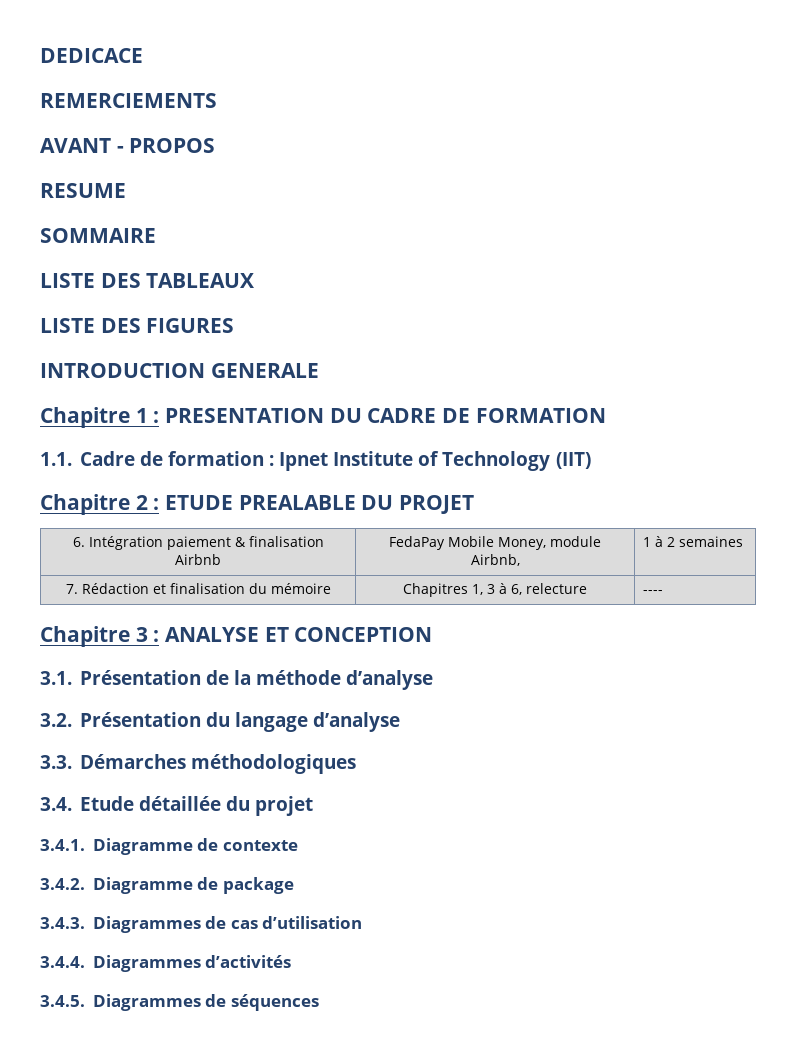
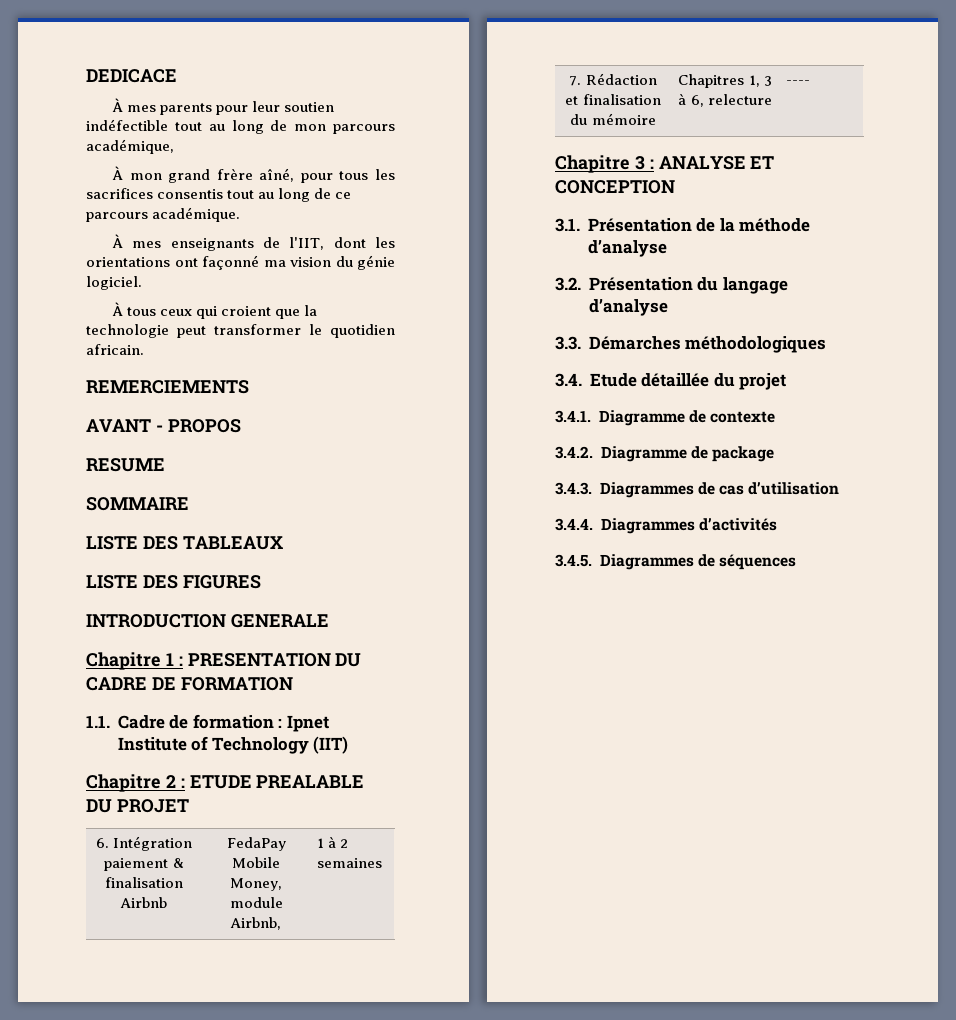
(143, 55) none -> [112,98,335,115] [86,119,395,134] [86,139,174,154] [112,166,396,183] [86,188,352,202] [86,207,241,222] [112,234,396,251] [86,255,395,270] [86,276,142,290] [112,302,318,319] [86,324,395,338] [86,344,144,355] // À mes parents pour leur soutien indéfectible tout au long de mon parcours académique, // À mon grand frère aîné, pour tous les sacrifices consentis tout au long de ce parcours académique. // À mes enseignants de l'IIT, dont les orientations ont façonné ma vision du génie logiciel. // À tous ceux qui croient que la technologie peut transformer le quotidien africain.

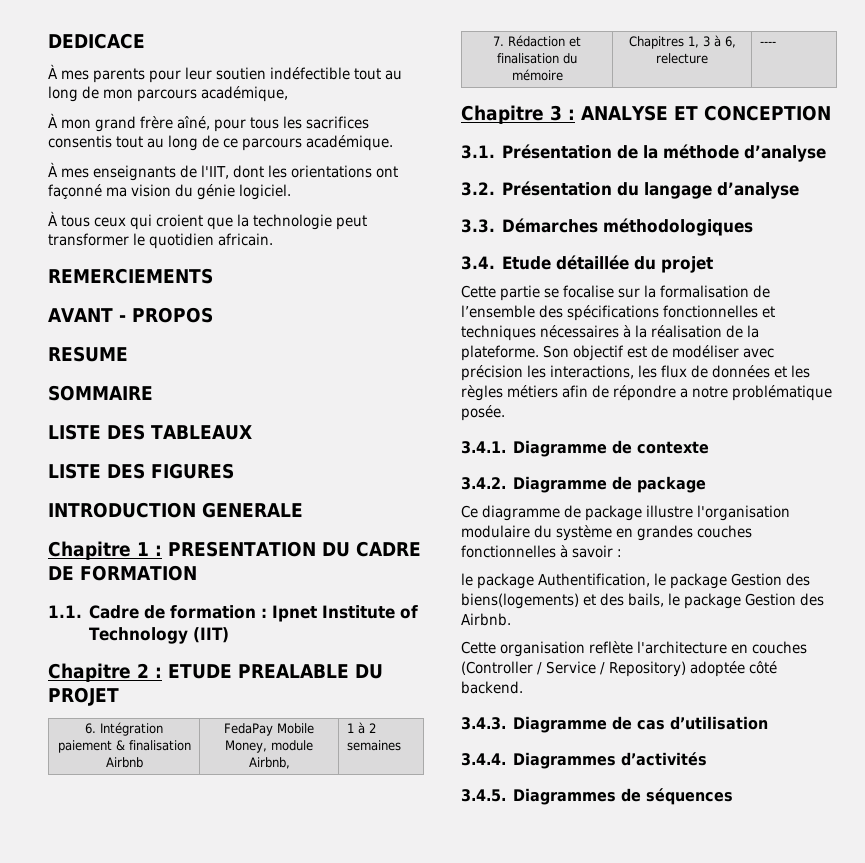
(787, 381) none -> [461,285,770,301] [461,305,775,321] [461,325,759,341] [461,345,774,361] [461,365,810,381] [461,385,832,401] [461,405,505,421] // Cette partie se focalise sur la formalisation de l’ensemble des spécifications fonctionnelles et techniques nécessaires à la réalisation de la plateforme. Son objectif est de modéliser avec précision les interactions, les flux de données et les règles métiers afin de répondre a notre problématique posée.
(774, 454) none -> [461,505,790,521] [461,525,752,541] [461,545,622,558] [461,573,810,589] [461,593,824,609] [461,613,511,626] [461,641,807,657] [461,661,777,677] [461,681,523,694] // Ce diagramme de package illustre l'organisation modulaire du système en grandes couches fonctionnelles à savoir : // le package Authentification, le package Gestion des biens(logements) et des bails, le package Gestion des Airbnb. // Cette organisation reflète l'architecture en couches (Controller / Service / Repository) adoptée côté backend.
[599,482,694,498] Diagrammes -> [513,716,608,733] Diagramme

